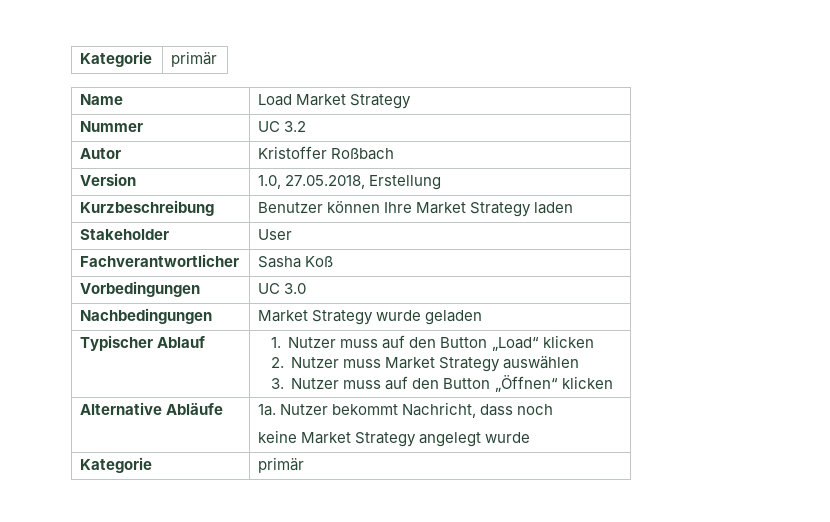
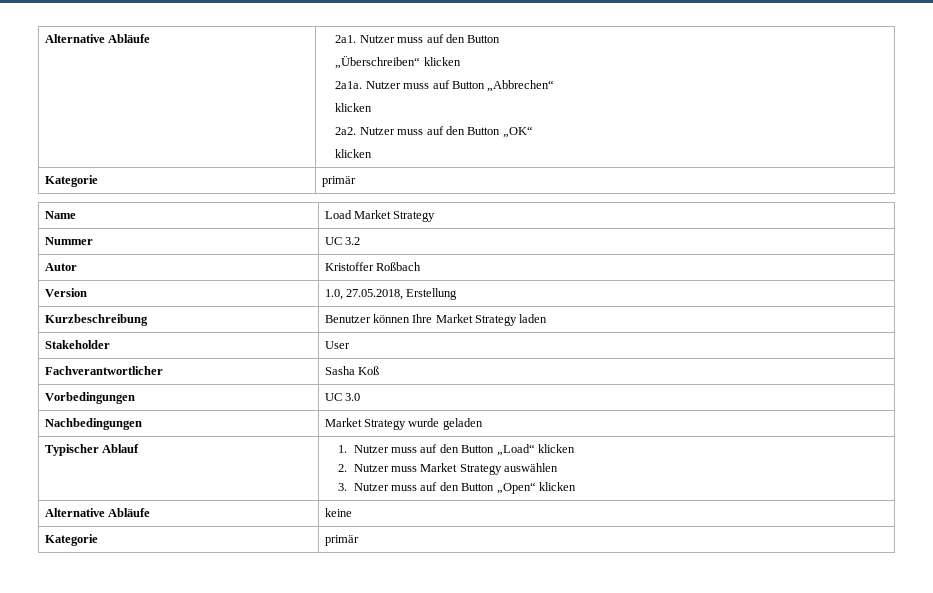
(80, 59) none -> [44,34,150,43] [335,34,501,43] [335,56,461,69] [335,80,555,92] [335,103,373,112] [335,126,533,138] [335,149,373,158] Alternative Abläufe | 2a1. Nutzer muss auf den Button // „Überschreiben“ klicken // 2a1a. Nutzer muss auf Button „Abbrechen“ // klicken // 2a2. Nutzer muss auf den Button „OK“ // klicken //
[494,375,558,392] „Öffnen“ -> [496,482,536,494] „Open“
[258,402,554,418] [258,430,531,447] 1a. Nutzer bekommt Nachricht, dass noch // keine Market Strategy angelegt wurde -> [324,508,352,517] keine

